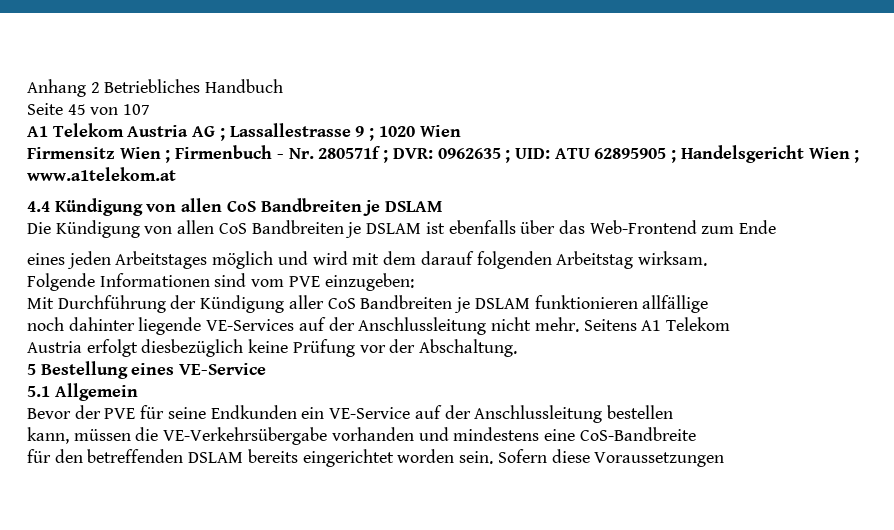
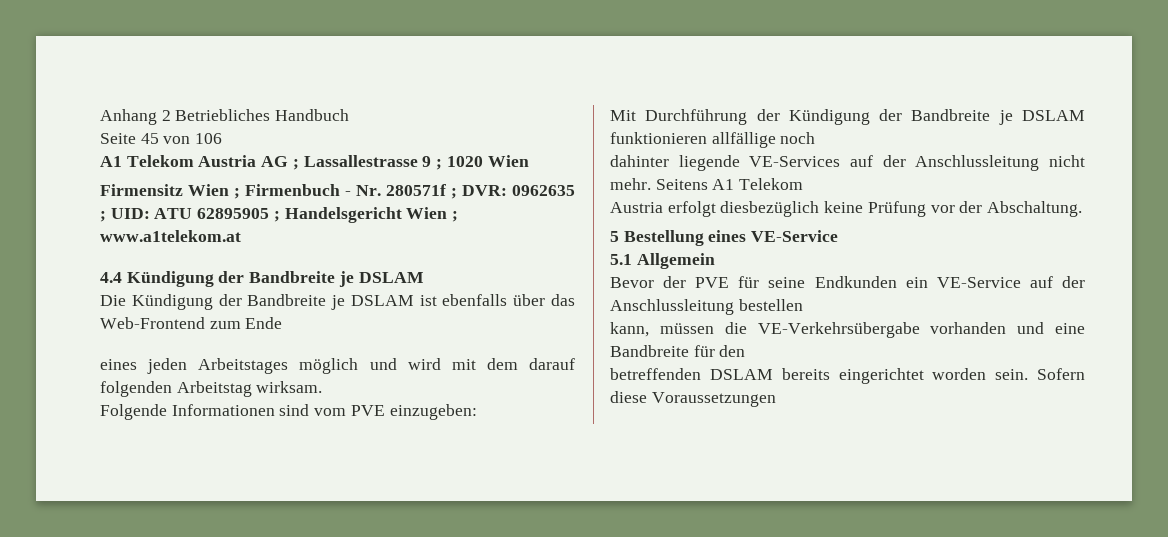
[123,104,151,115] 107 -> [195,133,223,144] 106
[146,198,362,212] von allen CoS Bandbreiten -> [218,271,336,283] der Bandbreite
[144,220,344,234] von allen CoS Bandbreiten -> [218,294,327,306] der Bandbreite
[288,295,453,309] aller CoS Bandbreiten -> [879,109,991,121] der Bandbreite
[27,317,64,331] // noch -> [780,132,816,144] noch //
[453,427,696,441] mindestens eine CoS-Bandbreite // -> [1055,323,1085,334] [610,345,689,357] eine Bandbreite
(83, 456) none -> (746, 351) //

